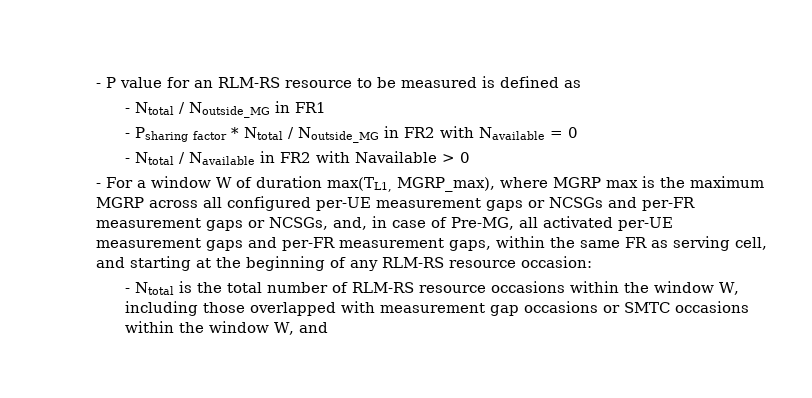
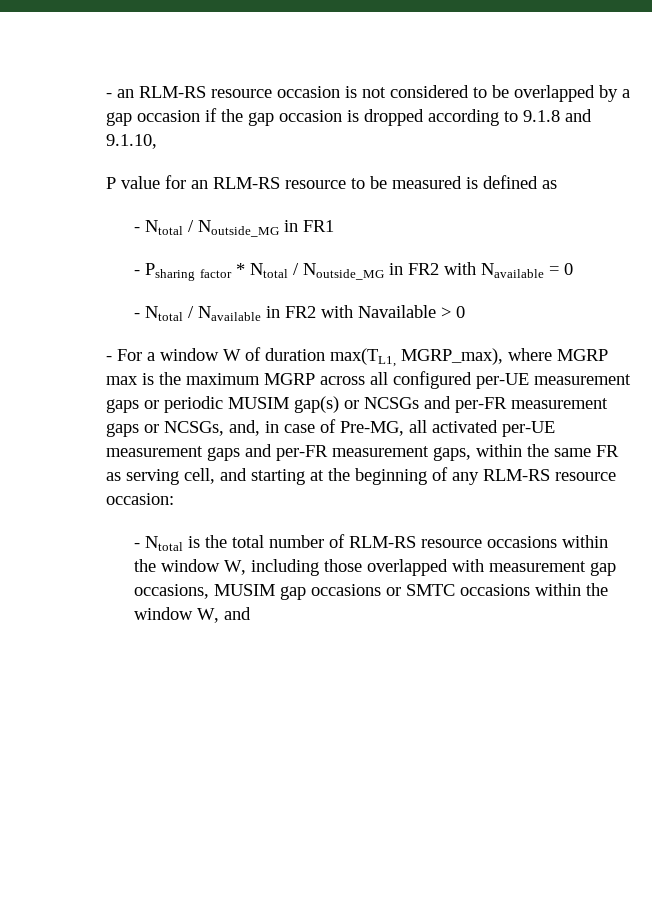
[96,83,102,88] - -> [105,85,630,102] [105,108,592,126] [105,134,157,149] - an RLM-RS resource occasion is not considered to be overlapped by a gap occasion if the gap occasion is dropped according to 9.1.8 and 9.1.10, //
(546, 204) none -> [163,396,359,413] periodic MUSIM gap(s) or
(519, 310) none -> [133,584,306,600] occasions, MUSIM gap

